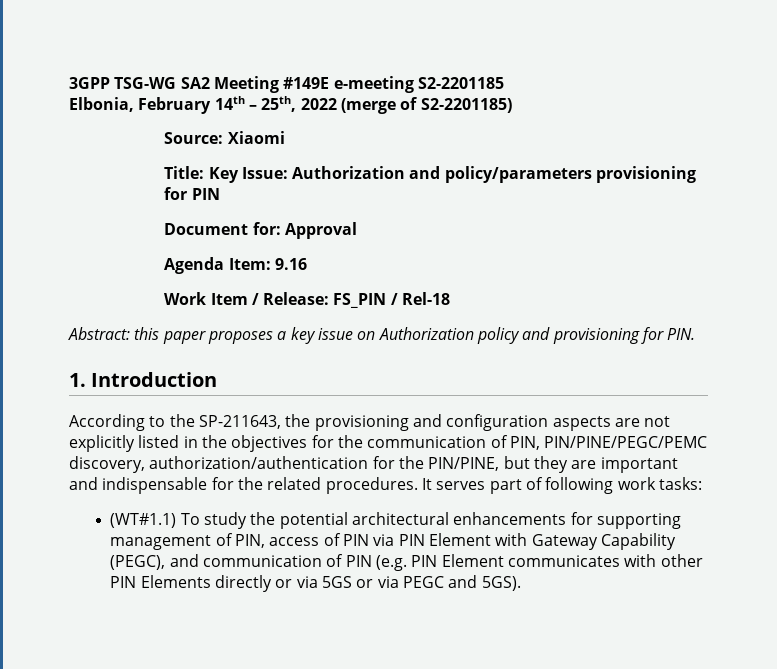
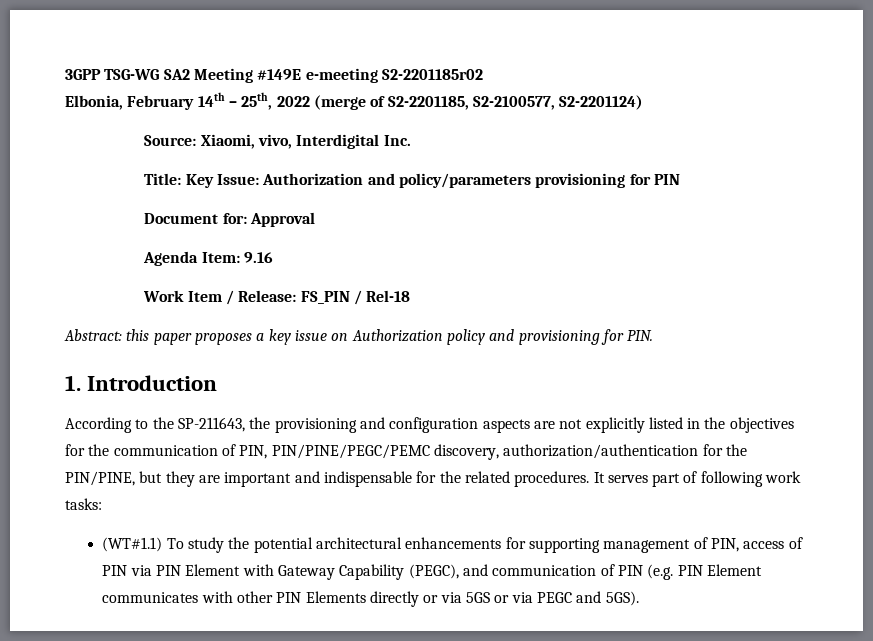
[417,77,504,89] S2-2201185 -> [381,69,483,80] S2-2201185r02
[420,98,512,113] [164,131,285,144] S2-2201185) // Source: Xiaomi -> [387,95,644,110] [144,134,411,149] S2-2201185, S2-2100577, S2-2201124) // Source: Xiaomi, vivo, Interdigital Inc.

